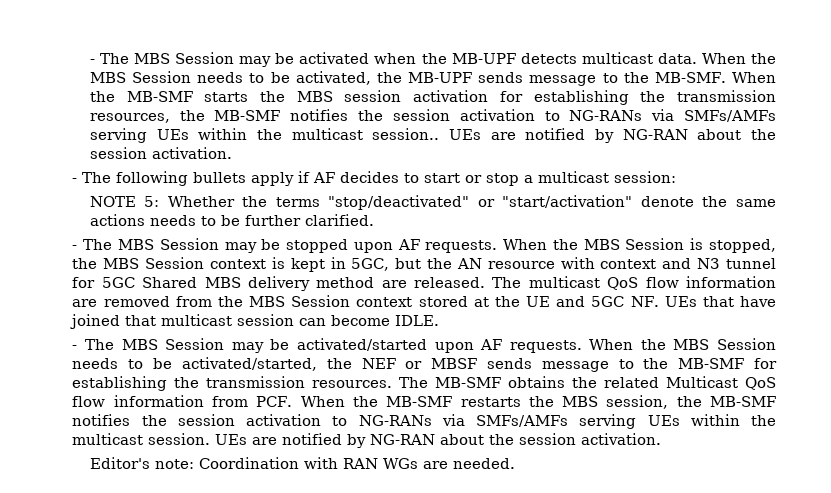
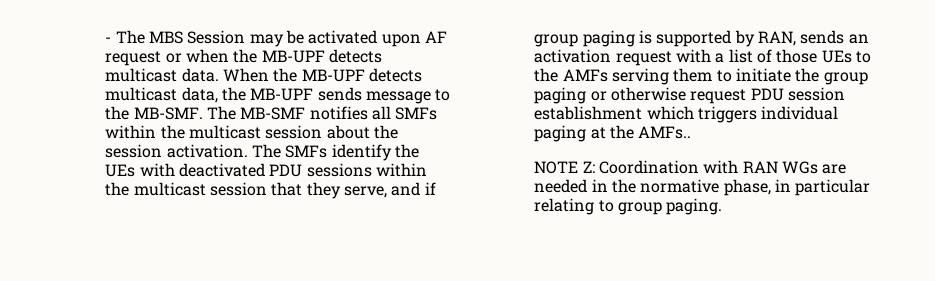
(370, 58) none -> [381,31,447,47] [105,51,182,66] upon AF request or
[89,71,371,85] MBS Session needs to be activated, -> [301,68,422,82] [105,87,218,103] MB-UPF detects multicast data,
[731,72,776,83] [89,90,777,105] [89,109,777,123] [89,128,776,143] [89,147,232,159] [72,171,677,186] [89,195,776,210] [89,214,374,226] [72,238,777,253] [72,257,776,272] [72,276,777,291] [72,295,777,307] [70,314,440,329] [72,338,776,353] [72,357,777,372] [72,376,776,391] [72,395,777,409] [72,414,776,429] [72,433,662,448] [89,457,194,469] When the MB-SMF starts the MBS session activation for establishing the transmission resources, the MB-SMF notifies the session activation to NG-RANs via SMFs/AMFs serving UEs within the multicast session.. UEs are notified by NG-RAN about the session activation. // - The following bullets apply if AF decides to start or stop a multicast session: // NOTE 5: Whether the terms "stop/deactivated" or "start/activation" denote the same actions needs to be further clarified. // - The MBS Session may be stopped upon AF requests. When the MBS Session is stopped, the MBS Session context is kept in 5GC, but the AN resource with context and N3 tunnel for 5GC Shared MBS delivery method are released. The multicast QoS flow information are removed from the MBS Session context stored at the UE and 5GC NF. UEs that have joined that multicast session can become IDLE. // - The MBS Session may be activated/started upon AF requests. When the MBS Session needs to be activated/started, the NEF or MBSF sends message to the MB-SMF for establishing the transmission resources. The MB-SMF obtains the related Multicast QoS flow information from PCF. When the MB-SMF restarts the MBS session, the MB-SMF notifies the session activation to NG-RANs via SMFs/AMFs serving UEs within the multicast session. UEs are notified by NG-RAN about the session activation. // Editor's note: -> [206,106,438,120] [105,125,398,139] [105,144,419,161] [105,163,427,177] [105,182,436,199] [534,30,869,47] [534,49,871,66] [534,68,868,85] [534,87,845,104] [534,106,839,123] [534,125,692,142] [534,161,595,174] The MB-SMF notifies all SMFs within the multicast session about the session activation. The SMFs identify the UEs with deactivated PDU sessions within the multicast session that they serve, and if group paging is supported by RAN, sends an activation request with a list of those UEs to the AMFs serving them to initiate the group paging or otherwise request PDU session establishment which triggers individual paging at the AMFs.. // NOTE Z:
[452,458,515,469] needed. -> [534,179,871,196] [534,198,723,215] needed in the normative phase, in particular relating to group paging.

